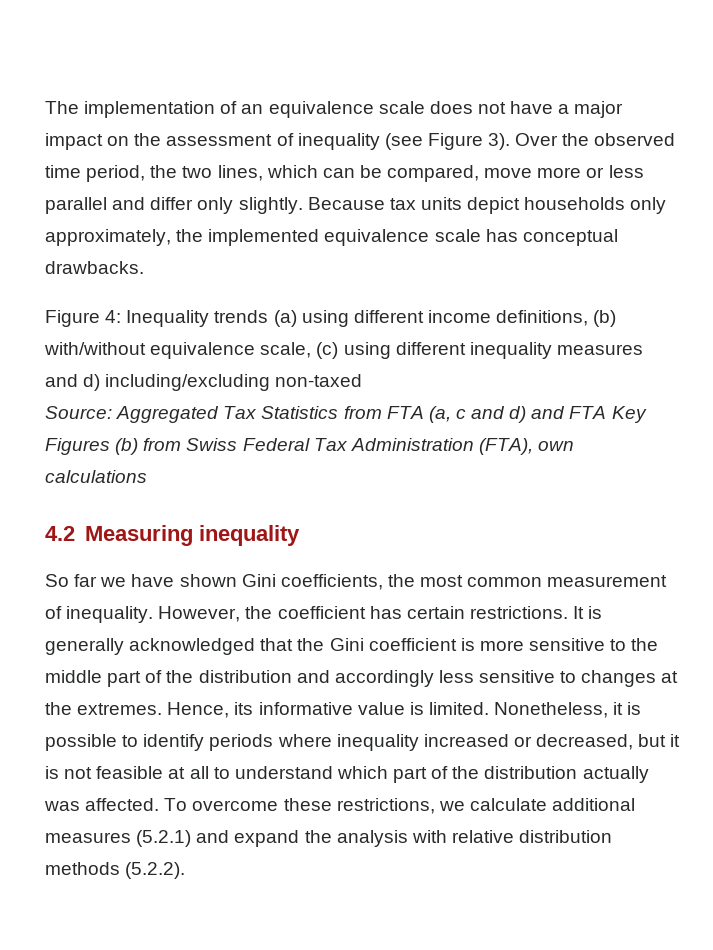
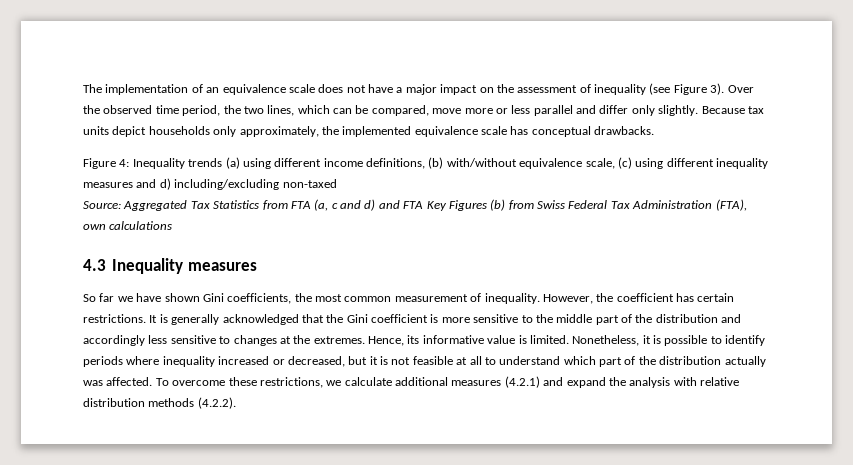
[45,525,300,546] 4.2 Measuring inequality -> [83,258,257,274] 4.3 Inequality measures
[136,830,192,847] (5.2.1) -> [504,376,540,388] (4.2.1)
[125,862,186,879] (5.2.2). -> [197,397,236,409] (4.2.2).

